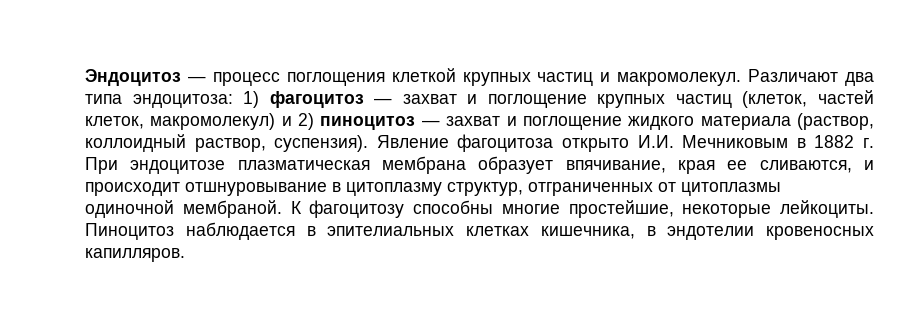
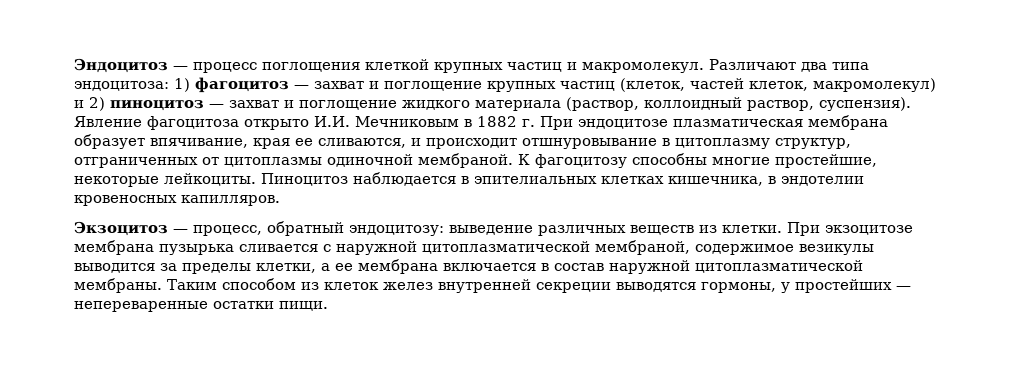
(185, 255) none -> [74,221,913,236] [74,240,874,255] [74,259,863,274] [74,278,911,293] [74,301,328,312] // Экзоцитоз — процесс, обратный эндоцитозу: выведение различных веществ из клетки. При экзоцитозе мембрана пузырька сливается с наружной цитоплазматической мембраной, содержимое везикулы выводится за пределы клетки, а ее мембрана включается в состав наружной цитоплазматической мембраны. Таким способом из клеток желез внутренней секреции выводятся гормоны, у простейших — непереваренные остатки пищи.

